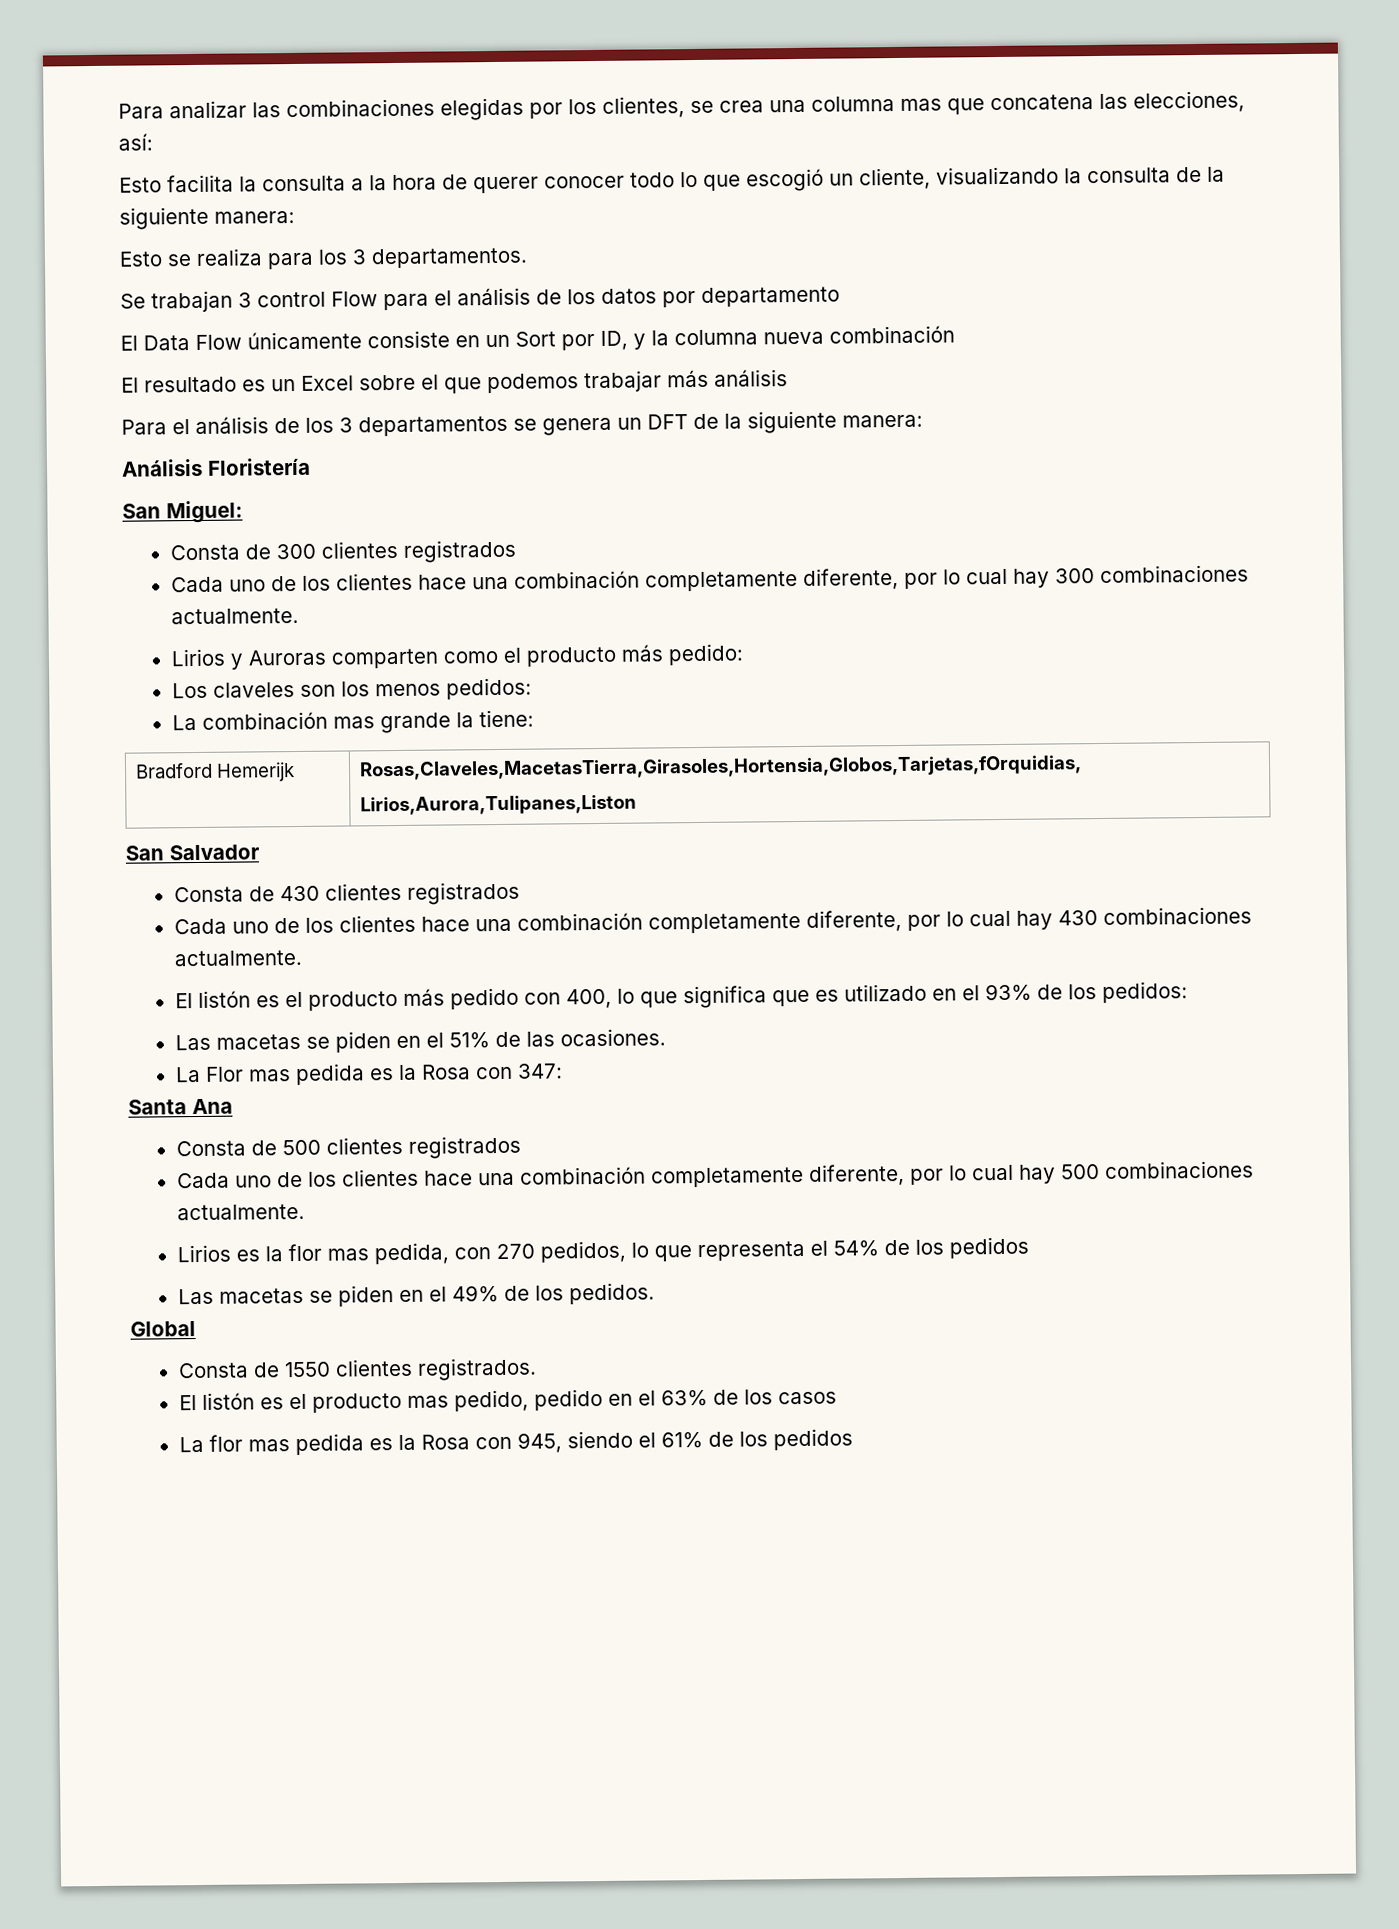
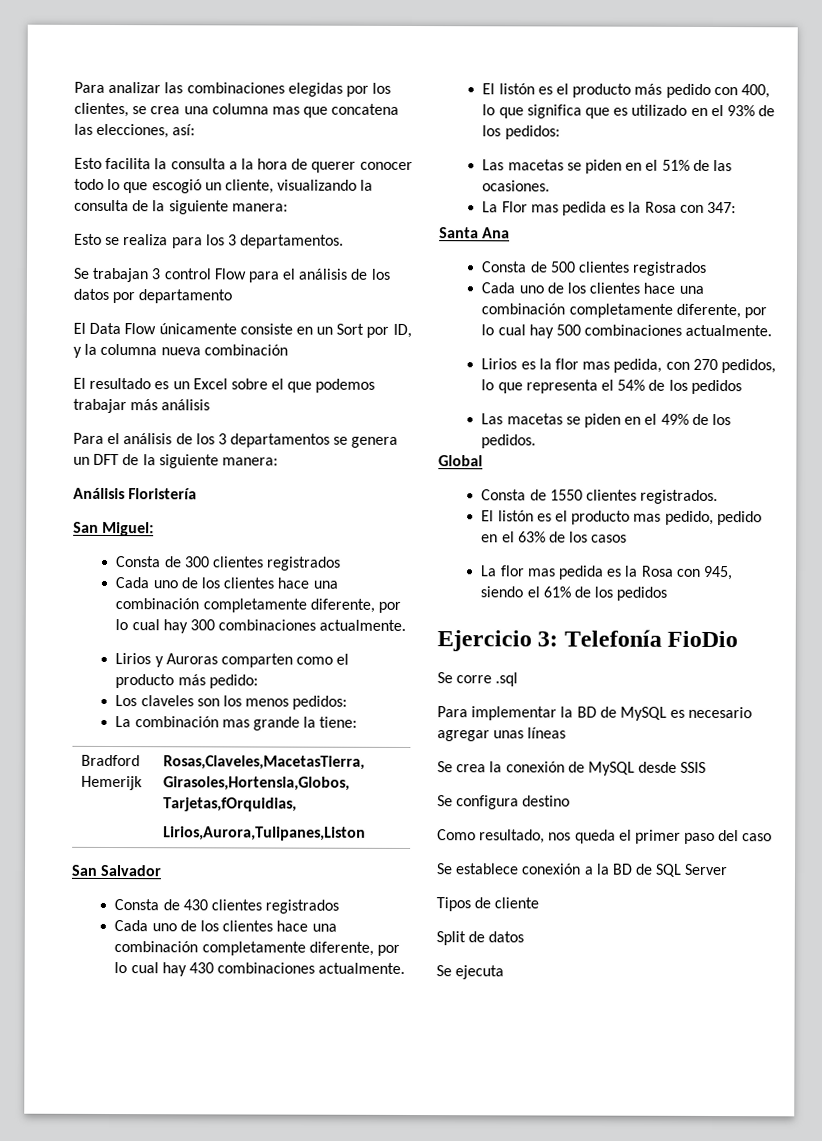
(853, 1439) none -> [437,629,739,652] [437,672,519,687] [437,706,753,721] [437,727,567,742] [437,761,707,776] [437,795,571,810] [437,829,773,845] [436,863,729,877] [436,897,540,912] [436,931,525,946] [436,965,505,980] // Ejercicio 3: Telefonía FioDio // Se corre .sql // Para implementar la BD de MySQL es necesario agregar unas líneas // Se crea la conexión de MySQL desde SSIS // Se configura destino // Como resultado, nos queda el primer paso del caso // Se establece conexión a la BD de SQL Server // Tipos de cliente // Split de datos // Se ejecuta

